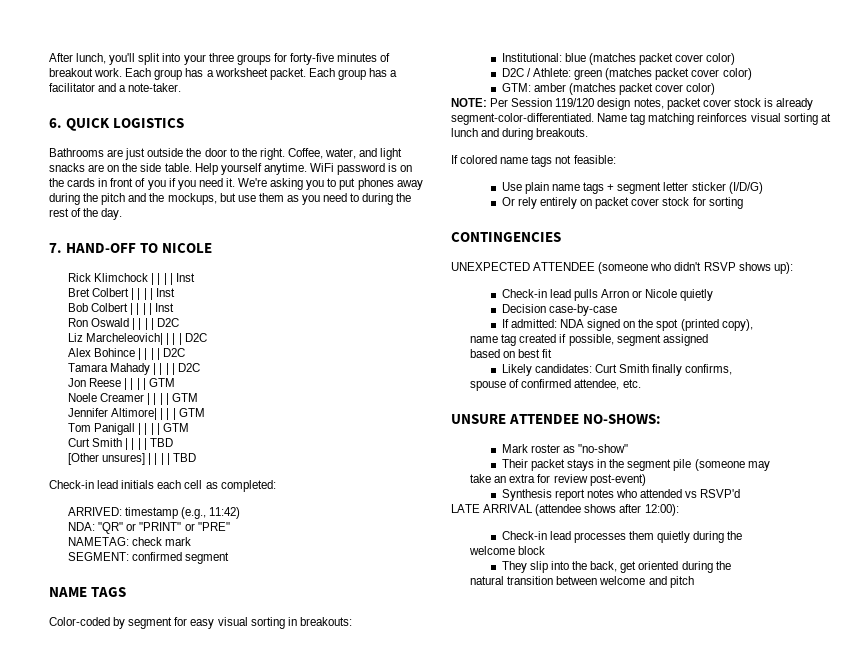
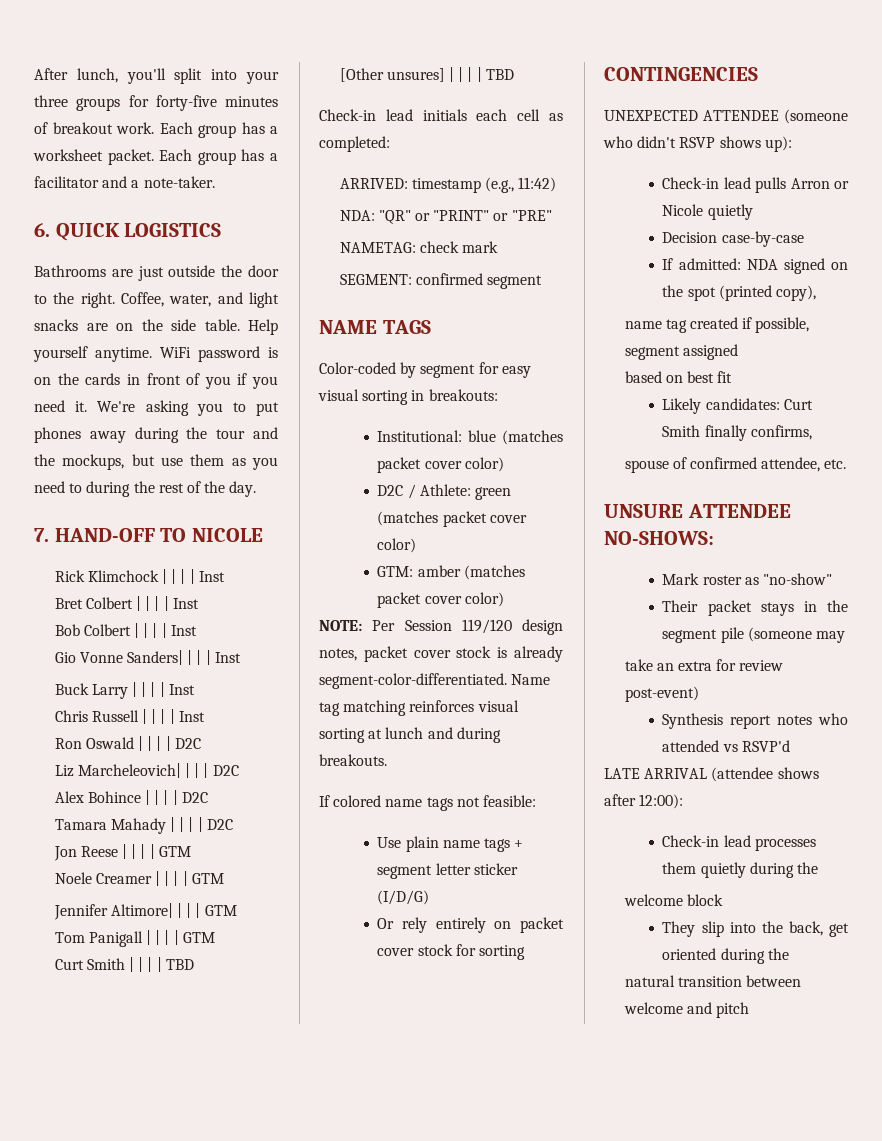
[101,193,126,205] pitch -> [216,429,246,439] tour
(174, 307) none -> [54,650,241,665] [54,682,195,699] [54,709,205,724] // Gio Vonne Sanders| | | | Inst // Buck Larry | | | | Inst // Chris Russell | | | | Inst

